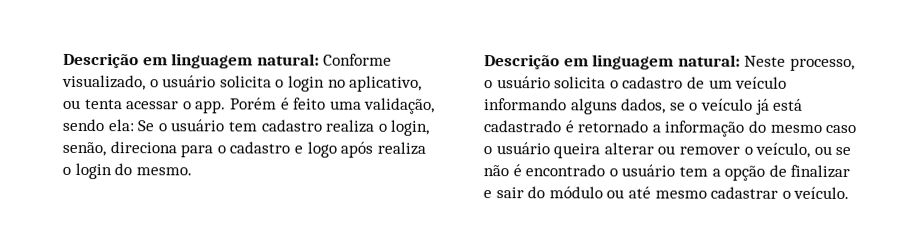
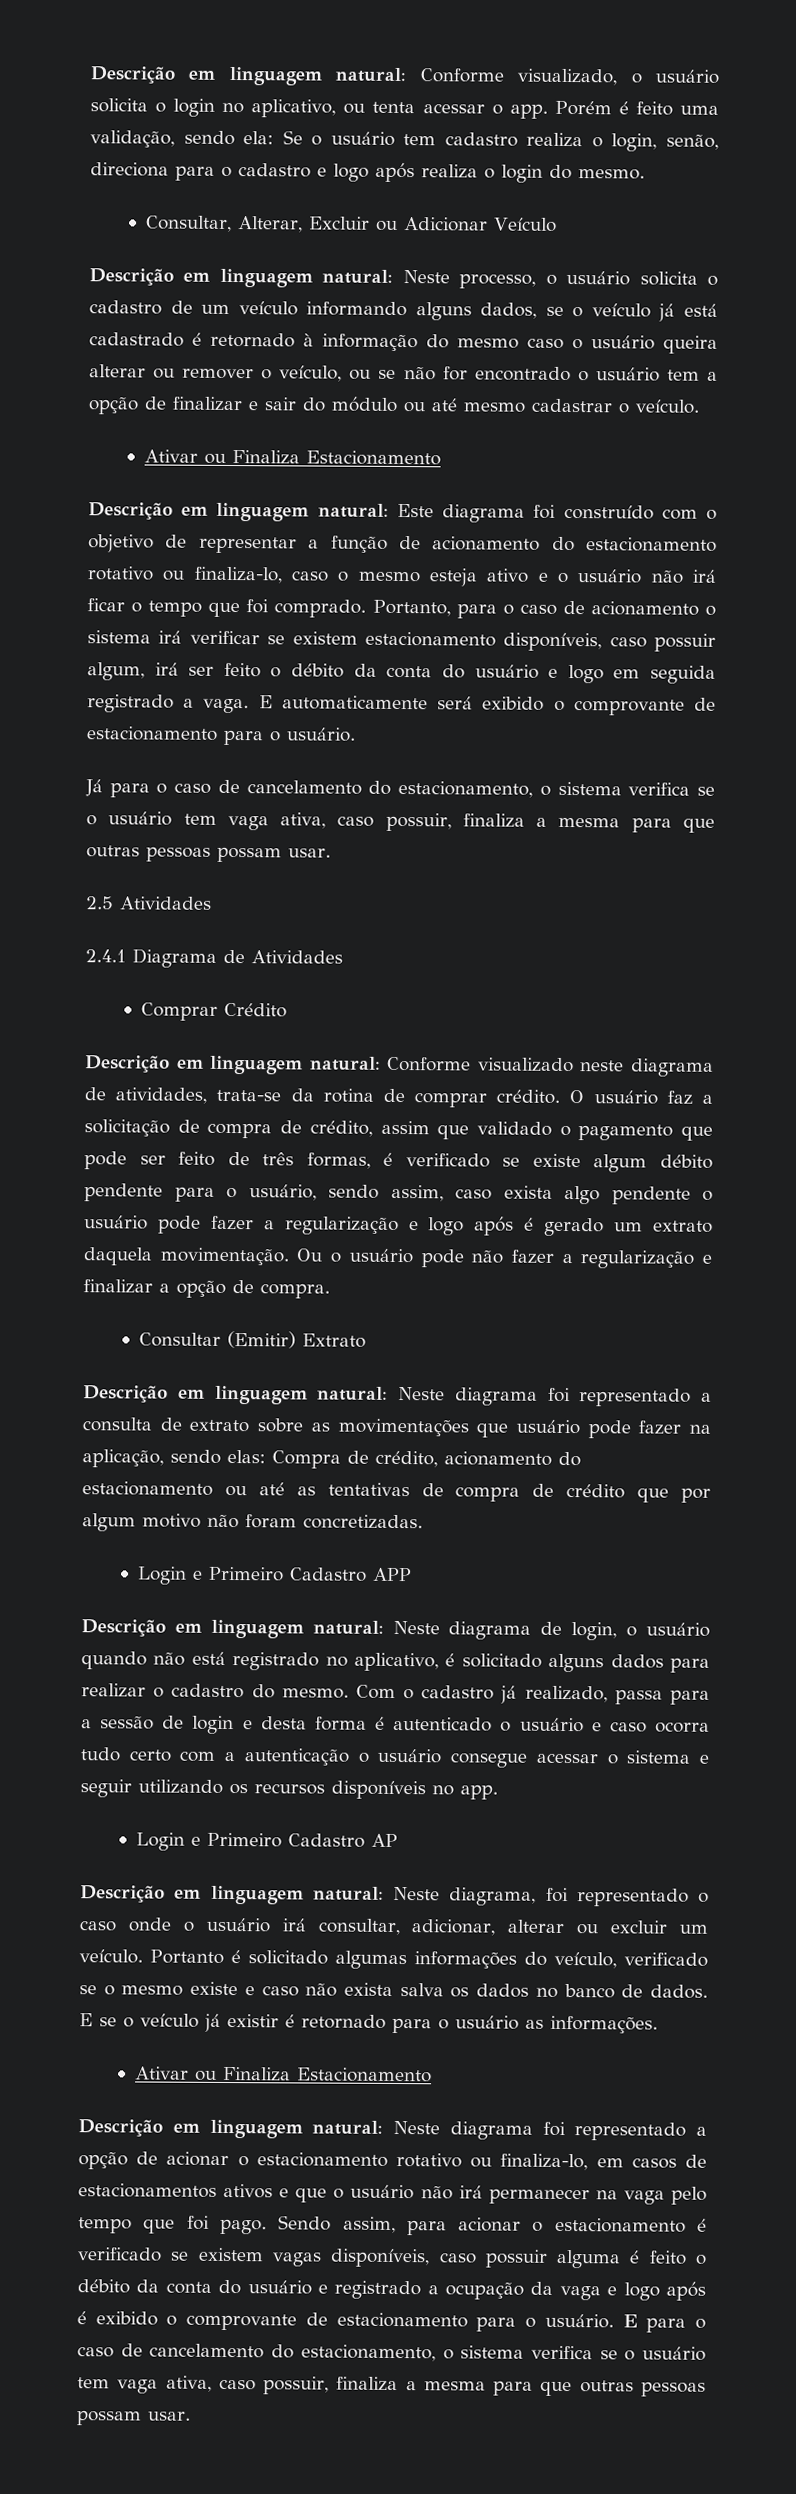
(192, 171) none -> [146,215,558,233] // Consultar, Alterar, Excluir ou Adicionar Veículo
[651,124,661,133] a -> [303,333,314,347] à
[512,164,522,177] é -> [442,366,468,381] for
(850, 193) none -> [144,449,442,466] [88,502,717,523] [88,534,717,554] [87,566,717,587] [87,598,716,619] [87,630,716,652] [87,662,717,684] [87,694,716,716] [87,726,356,746] [85,779,716,798] [86,811,716,833] [86,845,331,863] [85,896,212,910] [85,948,343,968] [141,1002,288,1021] [85,1055,714,1077] [84,1087,713,1108] [84,1119,713,1141] [84,1151,713,1173] [84,1183,713,1205] [84,1215,713,1237] [83,1247,712,1269] [83,1279,330,1299] [139,1330,367,1349] [83,1385,712,1407] [82,1417,711,1439] [82,1449,581,1469] [82,1481,711,1503] [82,1513,423,1532] [137,1566,413,1585] [81,1619,711,1641] [81,1651,710,1673] [81,1683,710,1705] [81,1715,710,1735] [80,1747,710,1768] [80,1779,498,1800] [136,1832,399,1851] [80,1885,709,1907] [79,1917,708,1936] [79,1949,708,1970] [79,1981,708,1999] [79,2013,658,2034] [135,2066,433,2083] [78,2119,707,2141] [78,2151,707,2171] [78,2183,707,2205] [78,2215,707,2236] [77,2247,707,2269] [77,2279,706,2301] [77,2311,707,2333] [77,2343,706,2362] [77,2375,707,2397] [77,2410,191,2426] // Ativar ou Finaliza Estacionamento // Descrição em linguagem natural: Este diagrama foi construído com o objetivo de representar a função de acionamento do estacionamento rotativo ou finaliza-lo, caso o mesmo esteja ativo e o usuário não irá ficar o tempo que foi comprado. Portanto, para o caso de acionamento o sistema irá verificar se existem estacionamento disponíveis, caso possuir algum, irá ser feito o débito da conta do usuário e logo em seguida registrado a vaga. E automaticamente será exibido o comprovante de estacionamento para o usuário. // Já para o caso de cancelamento do estacionamento, o sistema verifica se o usuário tem vaga ativa, caso possuir, finaliza a mesma para que outras pessoas possam usar. // 2.5 Atividades // 2.4.1 Diagrama de Atividades // Comprar Crédito // Descrição em linguagem natural: Conforme visualizado neste diagrama de atividades, trata-se da rotina de comprar crédito. O usuário faz a solicitação de compra de crédito, assim que validado o pagamento que pode ser feito de três formas, é verificado se existe algum débito pendente para o usuário, sendo assim, caso exista algo pendente o usuário pode fazer a regularização e logo após é gerado um extrato daquela movimentação. Ou o usuário pode não fazer a regularização e finalizar a opção de compra. // Consultar (Emitir) Extrato // Descrição em linguagem natural: Neste diagrama foi representado a consulta de extrato sobre as movimentações que usuário pode fazer na aplicação, sendo elas: Compra de crédito, acionamento do estacionamento ou até as tentativas de compra de crédito que por algum motivo não foram concretizadas. // Login e Primeiro Cadastro APP // Descrição em linguagem natural: Neste diagrama de login, o usuário quando não está registrado no aplicativo, é solicitado alguns dados para realizar o cadastro do mesmo. Com o cadastro já realizado, passa para a sessão de login e desta forma é autenticado o usuário e caso ocorra tudo certo com a autenticação o usuário consegue acessar o sistema e seguir utilizando os recursos disponíveis no app. // Login e Primeiro Cadastro AP // Descrição em linguagem natural: Neste diagrama, foi representado o caso onde o usuário irá consultar, adicionar, alterar ou excluir um veículo. Portanto é solicitado algumas informações do veículo, verificado se o mesmo existe e caso não exista salva os dados no banco de dados. E se o veículo já existir é retornado para o usuário as informações. // Ativar ou Finaliza Estacionamento // Descrição em linguagem natural: Neste diagrama foi representado a opção de acionar o estacionamento rotativo ou finaliza-lo, em casos de estacionamentos ativos e que o usuário não irá permanecer na vaga pelo tempo que foi pago. Sendo assim, para acionar o estacionamento é verificado se existem vagas disponíveis, caso possuir alguma é feito o débito da conta do usuário e registrado a ocupação da vaga e logo após é exibido o comprovante de estacionamento para o usuário. E para o caso de cancelamento do estacionamento, o sistema verifica se o usuário tem vaga ativa, caso possuir, finaliza a mesma para que outras pessoas possam usar.

